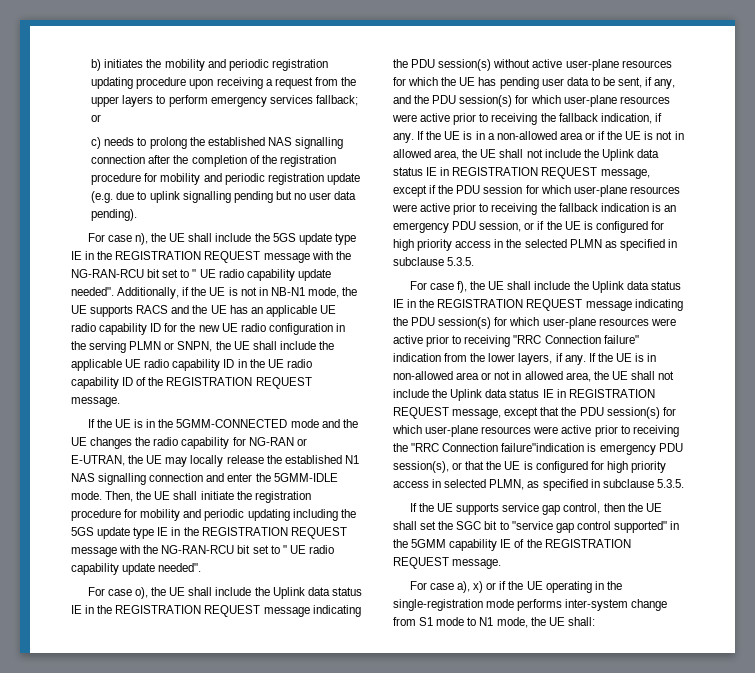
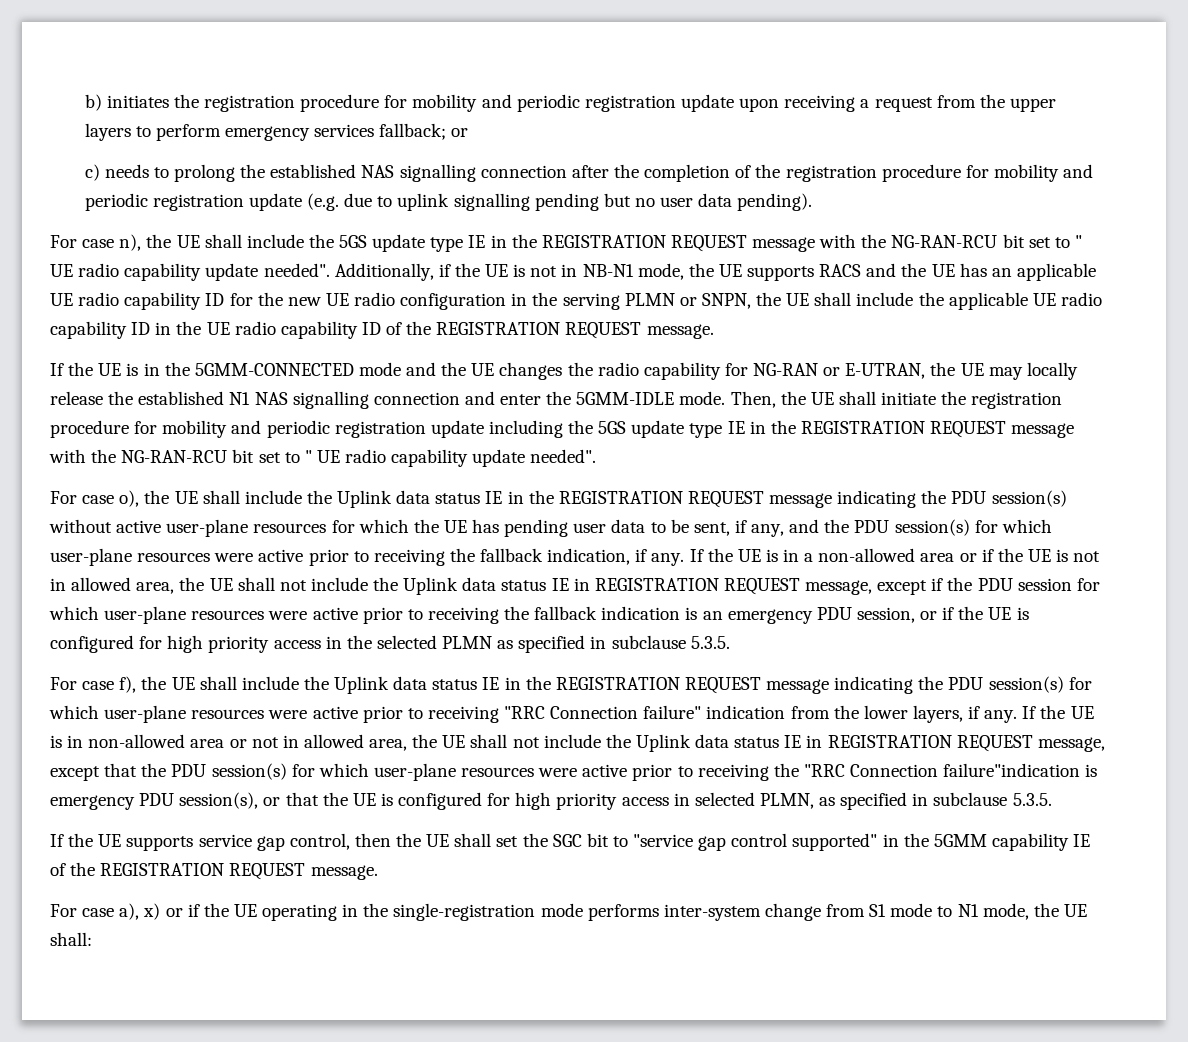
[164,59,328,71] [91,77,187,89] mobility and periodic registration updating procedure -> [204,94,734,112] registration procedure for mobility and periodic registration update
[247,509,290,521] updating -> [334,420,484,438] registration update

